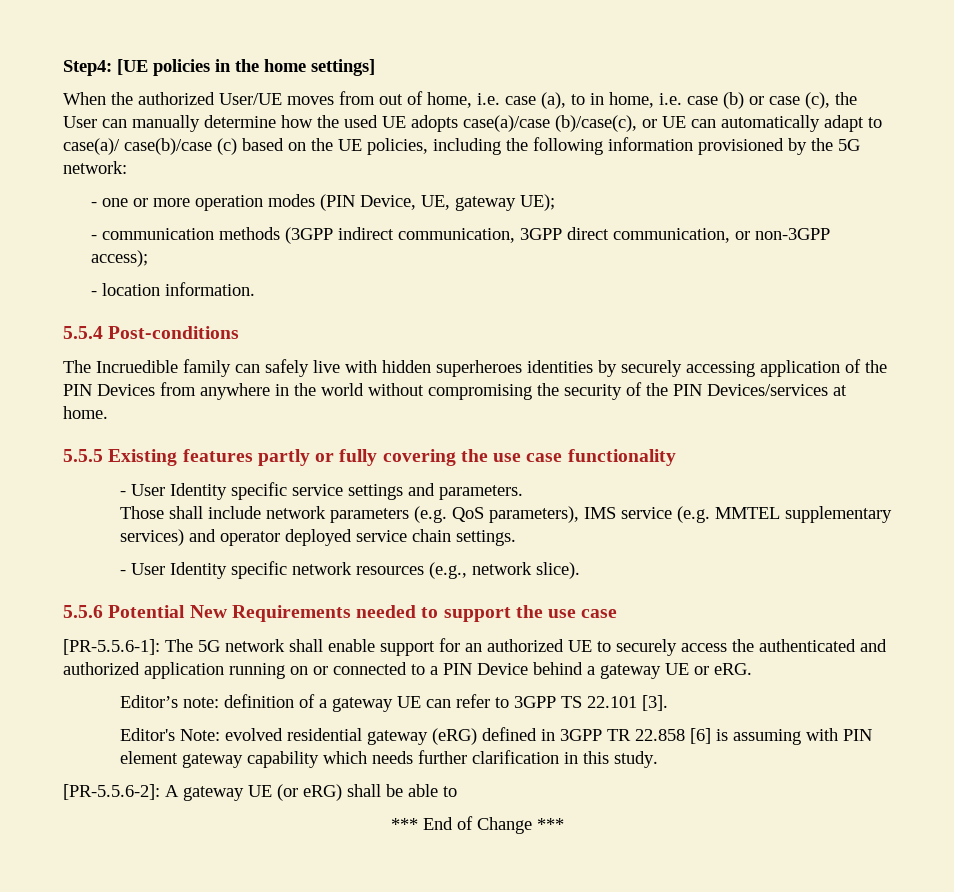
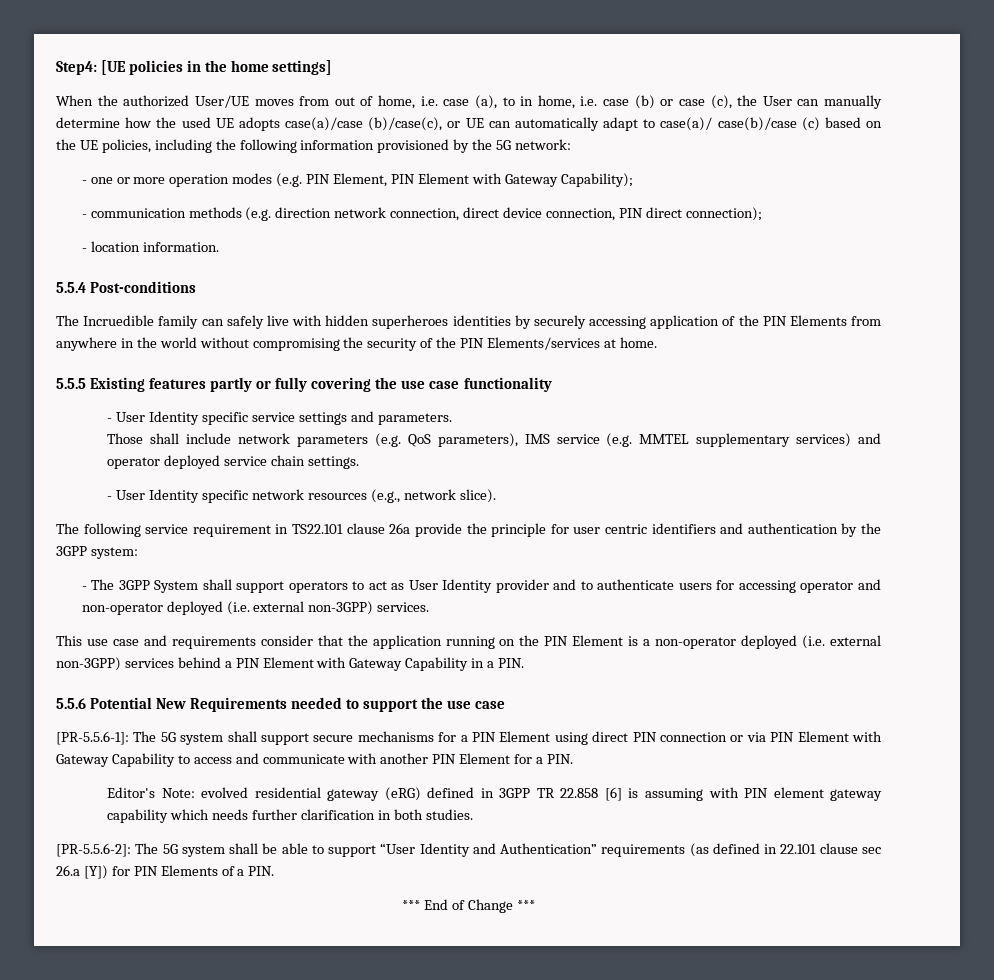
[320,194,556,211] [91,227,831,244] [91,250,149,267] (PIN Device, UE, gateway UE); // - communication methods (3GPP indirect communication, 3GPP direct communication, or non-3GPP access); -> [276,173,633,187] [81,207,762,221] (e.g. PIN Element, PIN Element with Gateway Capability); // - communication methods (e.g. direction network connection, direct device connection, PIN direct connection);
[97,384,155,396] Devices -> [789,315,847,326] Elements
[707,384,828,396] Devices/services -> [487,337,601,350] Elements/services
(580, 570) none -> [56,523,881,537] [56,546,138,559] [81,579,881,593] [81,601,430,615] [56,635,881,649] [56,657,525,671] // The following service requirement in TS22.101 clause 26a provide the principle for user centric identifiers and authentication by the 3GPP system: // - The 3GPP System shall support operators to act as User Identity provider and to authenticate users for accessing operator and non-operator deployed (i.e. external non-3GPP) services. // This use case and requirements consider that the application running on the PIN Element is a non-operator deployed (i.e. external non-3GPP) services behind a PIN Element with Gateway Capability in a PIN.
[225,638,887,656] [63,662,752,679] [119,694,668,712] network shall enable support for an authorized UE to securely access the authenticated and authorized application running on or connected to a PIN Device behind a gateway UE or eRG. // Editor’s note: definition of a gateway UE can refer to 3GPP TS 22.101 [3]. -> [180,731,882,745] [56,753,573,767] system shall support secure mechanisms for a PIN Element using direct PIN connection or via PIN Element with Gateway Capability to access and communicate with another PIN Element for a PIN.
[582,751,658,768] this study. -> [393,809,473,820] both studies.
[165,784,342,801] A gateway UE (or eRG) -> [135,843,225,857] The 5G system
(457, 791) none -> [328,843,882,857] [56,865,275,879] support “User Identity and Authentication” requirements (as defined in 22.101 clause sec 26.a [Y]) for PIN Elements of a PIN.

